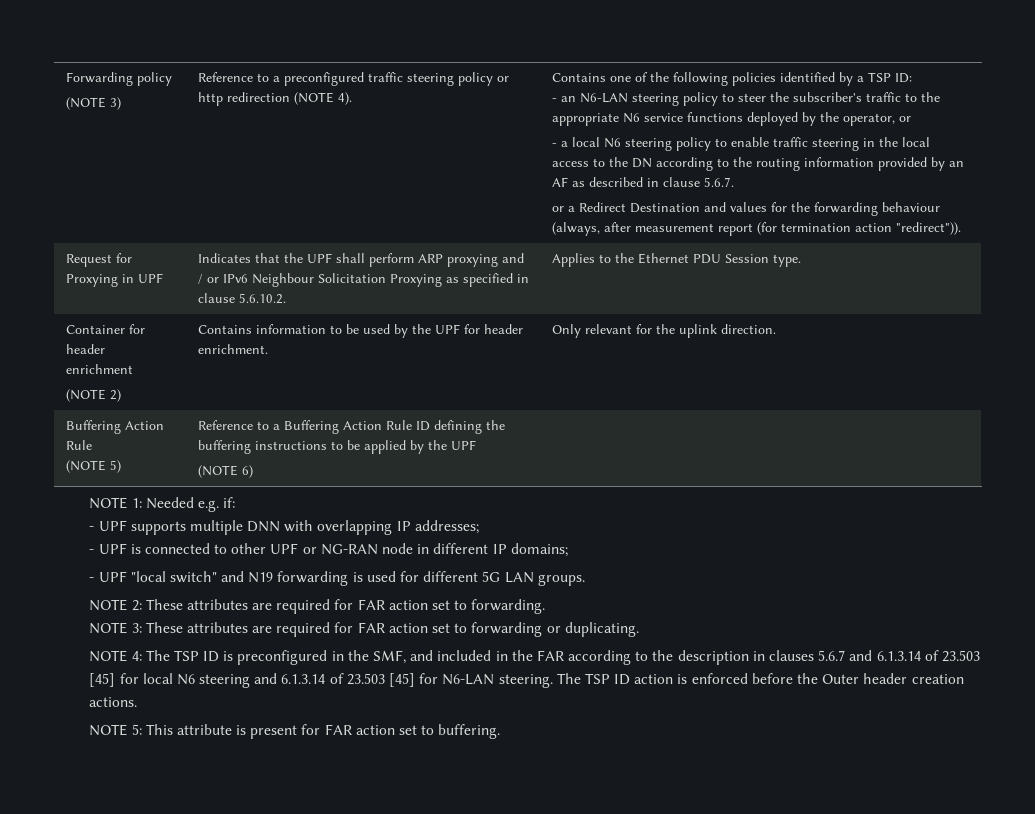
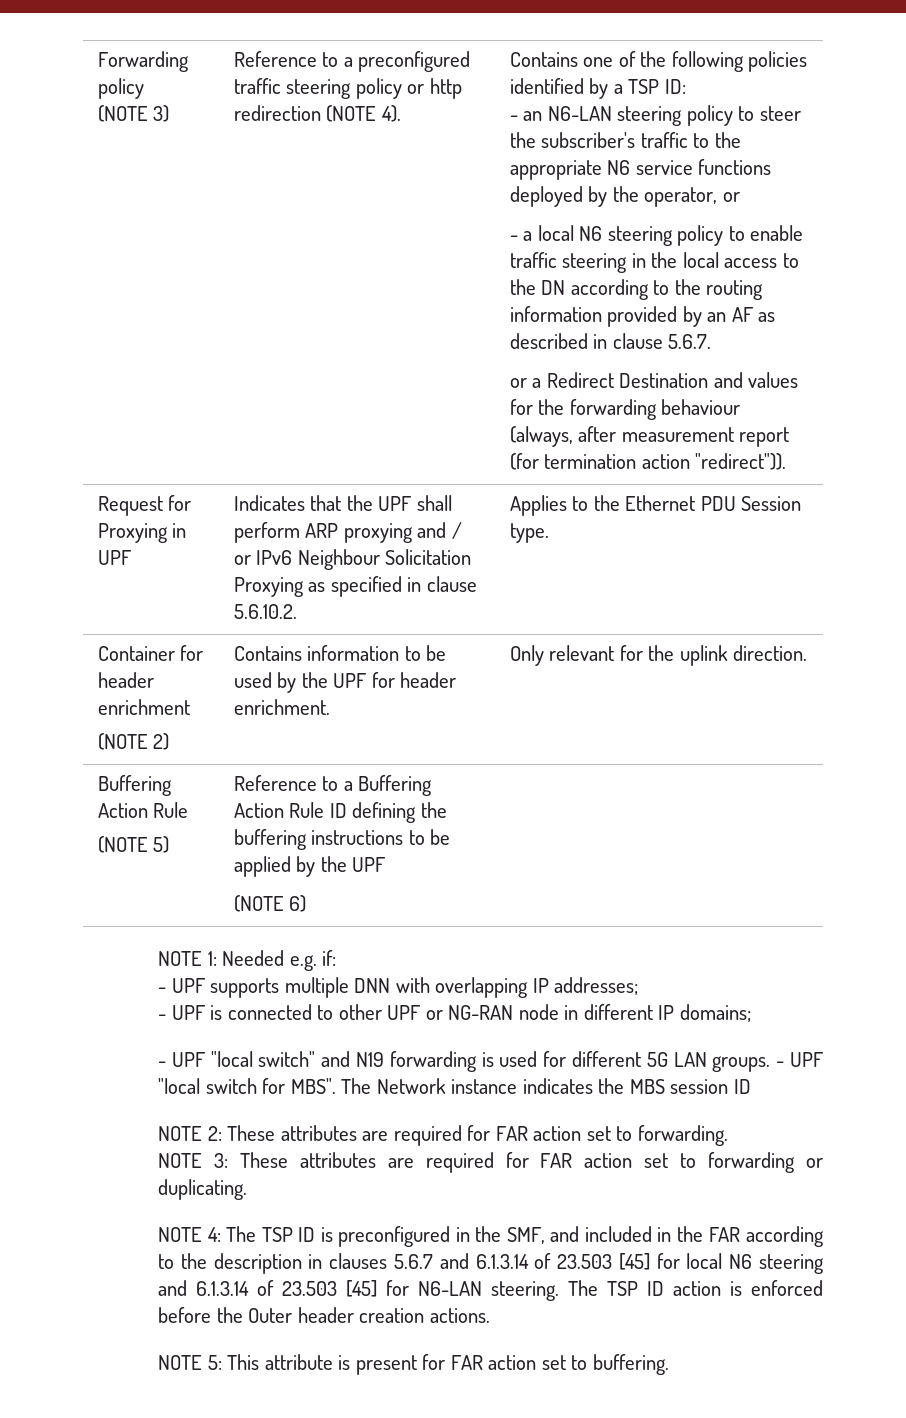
(585, 580) none -> [776,1052,824,1067] [157,1078,751,1094] - UPF "local switch for MBS". The Network instance indicates the MBS session ID

